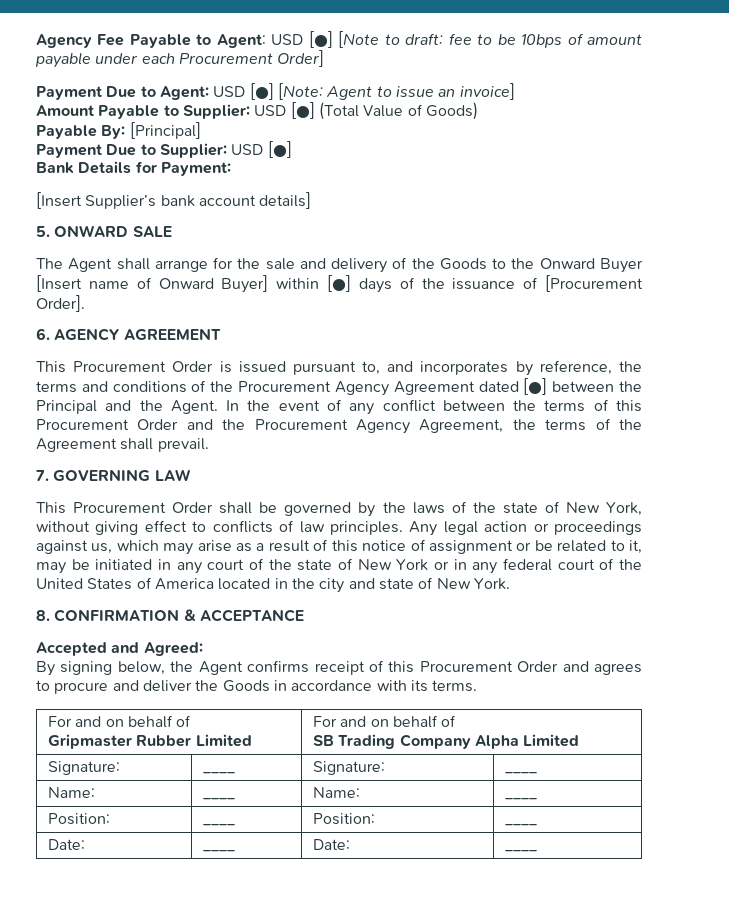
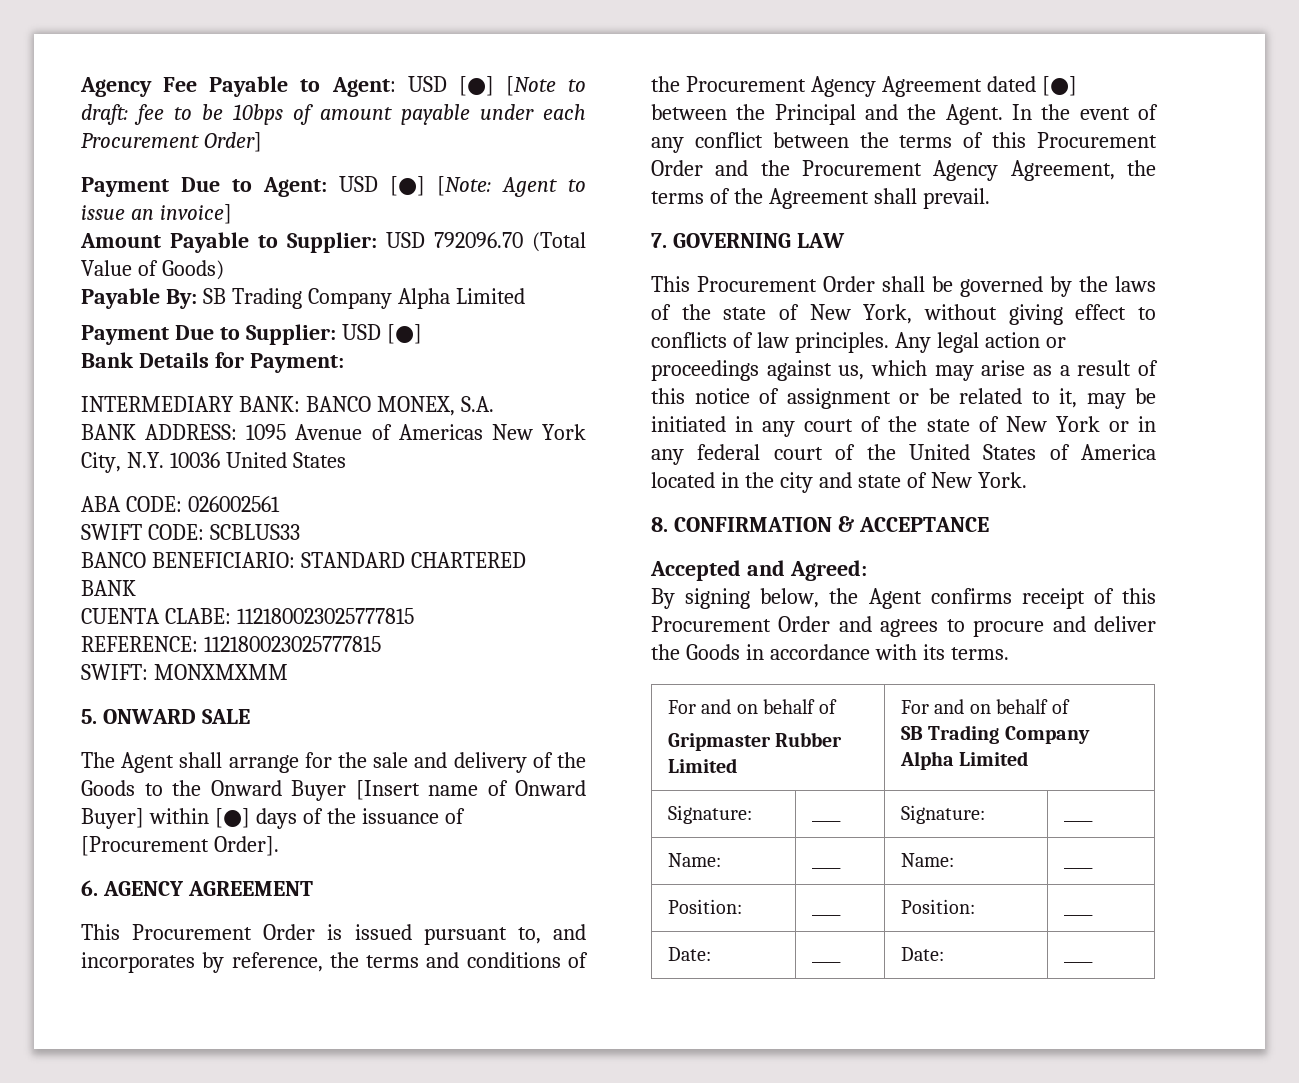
[290,102,315,119] [●] -> [434,232,523,248] 792096.70
[129,122,201,139] [Principal] -> [202,288,525,309] SB Trading Company Alpha Limited
[36,192,312,209] [Insert Supplier’s bank account details] -> [81,396,494,416] [81,424,587,440] [81,452,346,473] [81,496,280,512] [81,524,300,540] [81,552,526,568] [81,580,136,596] [81,608,414,624] [81,636,381,652] [81,664,288,680] INTERMEDIARY BANK: BANCO MONEX, S.A. // BANK ADDRESS: 1095 Avenue of Americas New York City, N.Y. 10036 United States // ABA CODE: 026002561 // SWIFT CODE: SCBLUS33 // BANCO BENEFICIARIO: STANDARD CHARTERED BANK // CUENTA CLABE: 112180023025777815 // REFERENCE: 112180023025777815 // SWIFT: MONXMXMM

